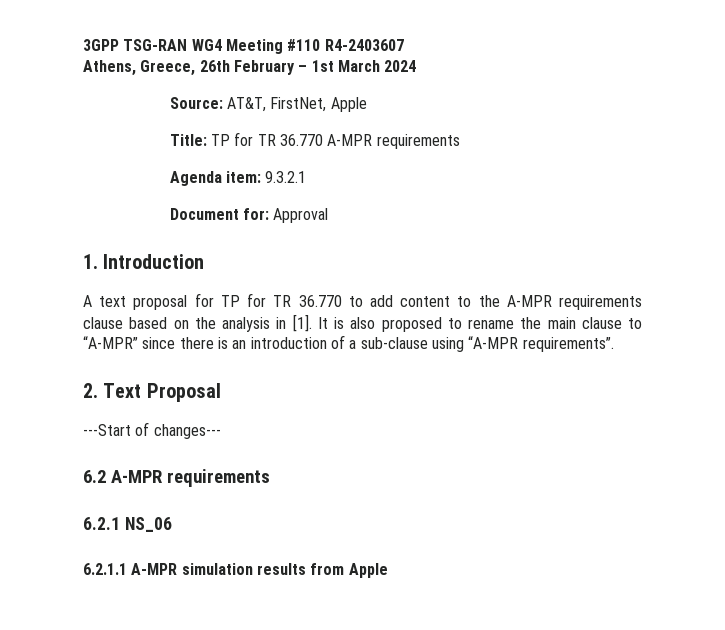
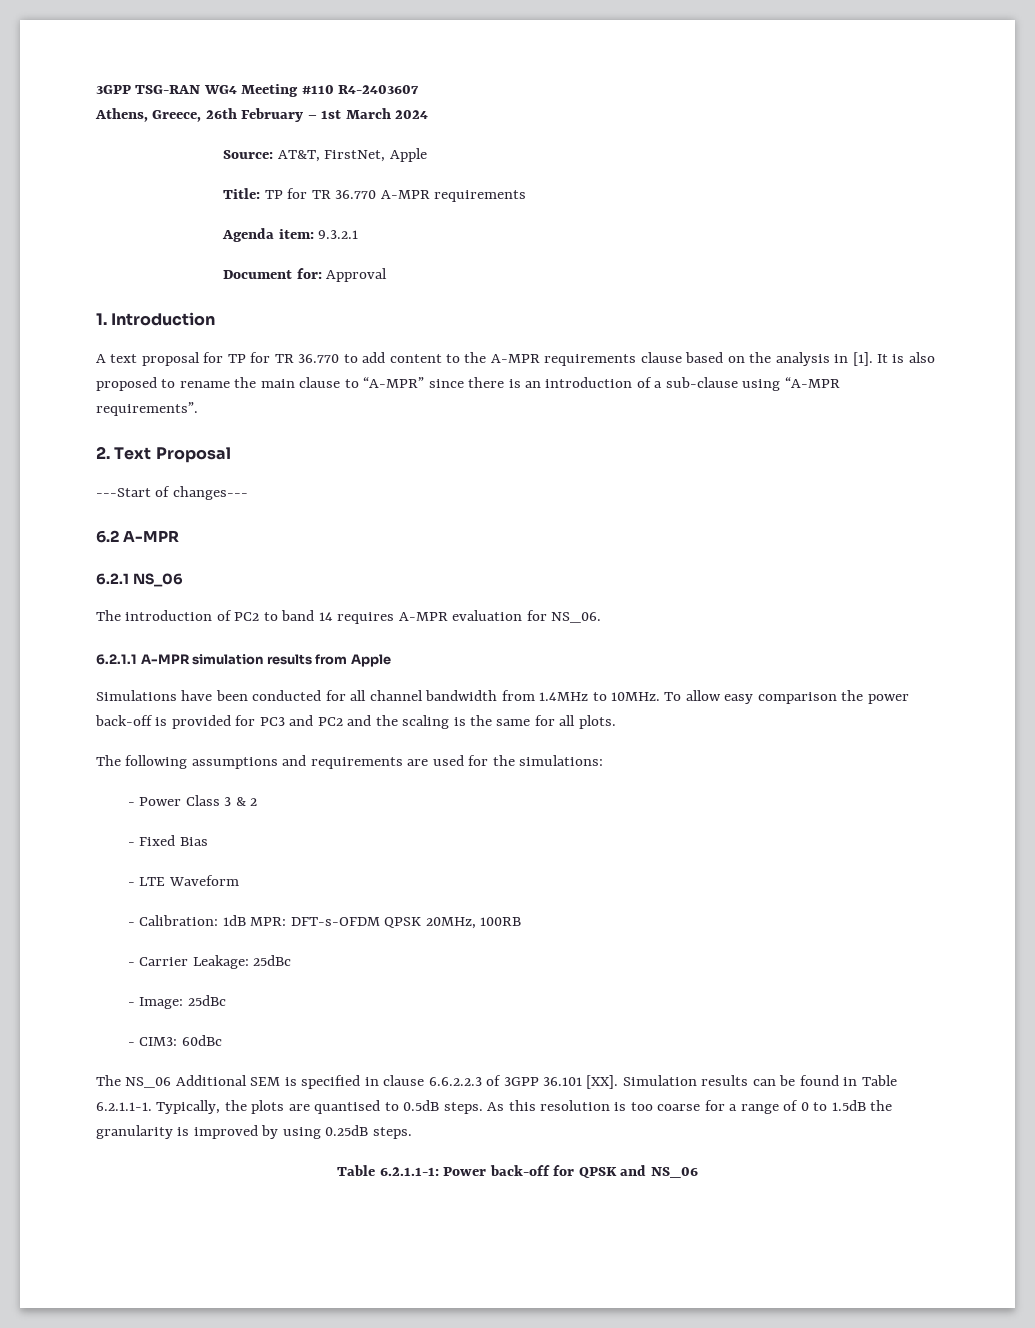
[166,469,270,487] requirements -> (180, 536) none
(172, 524) none -> [96,610,602,624] // The introduction of PC2 to band 14 requires A-MPR evaluation for NS_06.
(388, 570) none -> [96,690,909,704] [95,715,616,729] [96,755,604,769] [127,795,258,806] [127,835,208,846] [127,875,239,886] [127,915,522,929] [127,955,292,969] [127,995,226,1009] [127,1035,222,1046] [96,1075,897,1089] [96,1100,893,1114] [96,1125,412,1139] [337,1165,698,1178] // Simulations have been conducted for all channel bandwidth from 1.4MHz to 10MHz. To allow easy comparison the power back-off is provided for PC3 and PC2 and the scaling is the same for all plots. // The following assumptions and requirements are used for the simulations: // - Power Class 3 & 2 // - Fixed Bias // - LTE Waveform // - Calibration: 1dB MPR: DFT-s-OFDM QPSK 20MHz, 100RB // - Carrier Leakage: 25dBc // - Image: 25dBc // - CIM3: 60dBc // The NS_06 Additional SEM is specified in clause 6.6.2.2.3 of 3GPP 36.101 [XX]. Simulation results can be found in Table 6.2.1.1-1. Typically, the plots are quantised to 0.5dB steps. As this resolution is too coarse for a range of 0 to 1.5dB the granularity is improved by using 0.25dB steps. // Table 6.2.1.1-1: Power back-off for QPSK and NS_06

